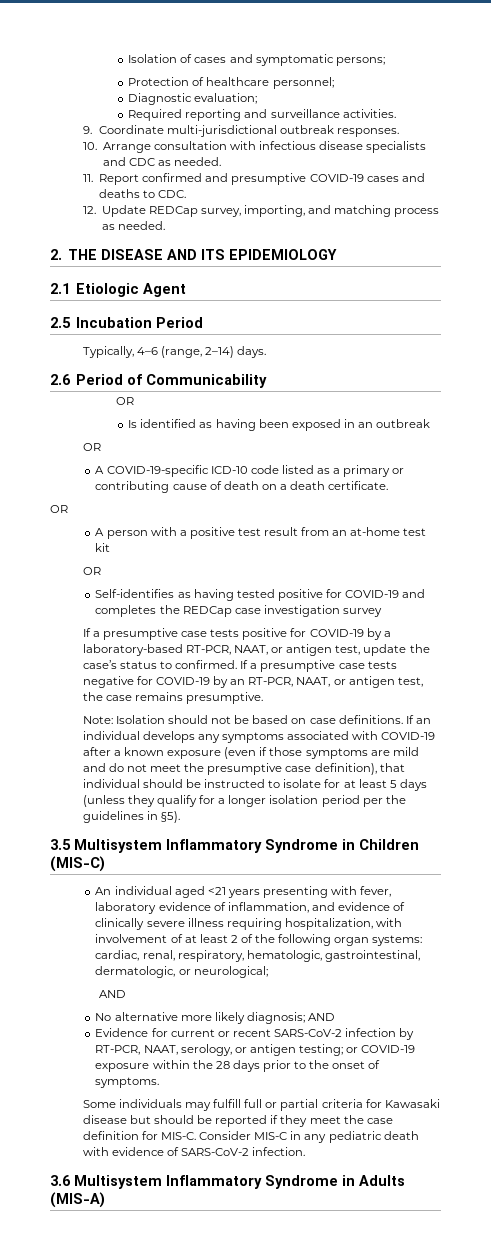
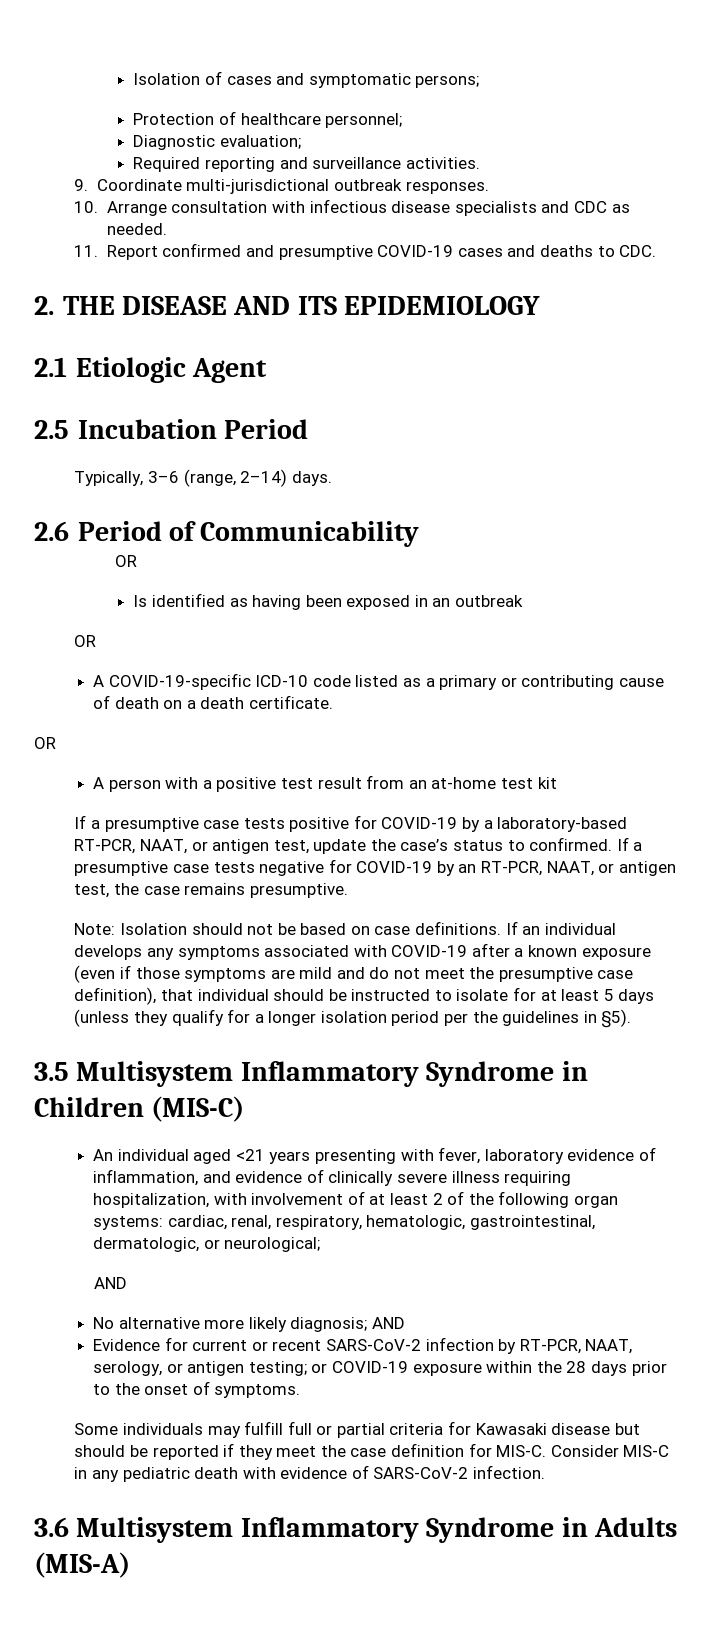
[82,205,440,217] [101,221,165,230] // 12. Update REDCap survey, importing, and matching process as needed. -> (657, 251) none
[136,347,158,355] 4–6 -> [147,471,179,483] 3–6
[82,567,101,575] [95,589,426,601] [95,605,382,617] // OR // Self-identifies as having tested positive for COVID-19 and completes the REDCap case investigation survey -> (557, 783) none

